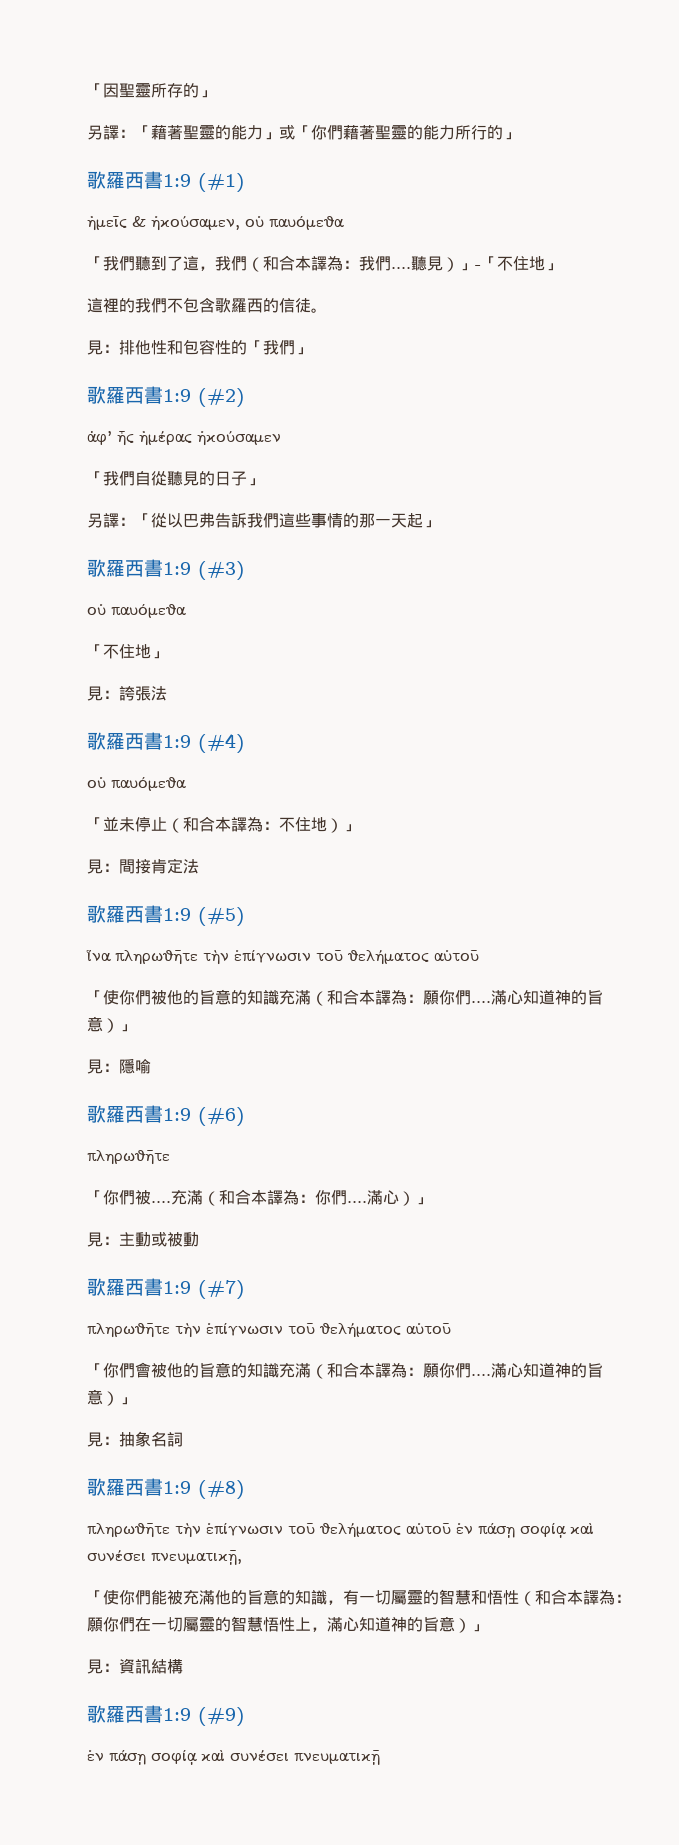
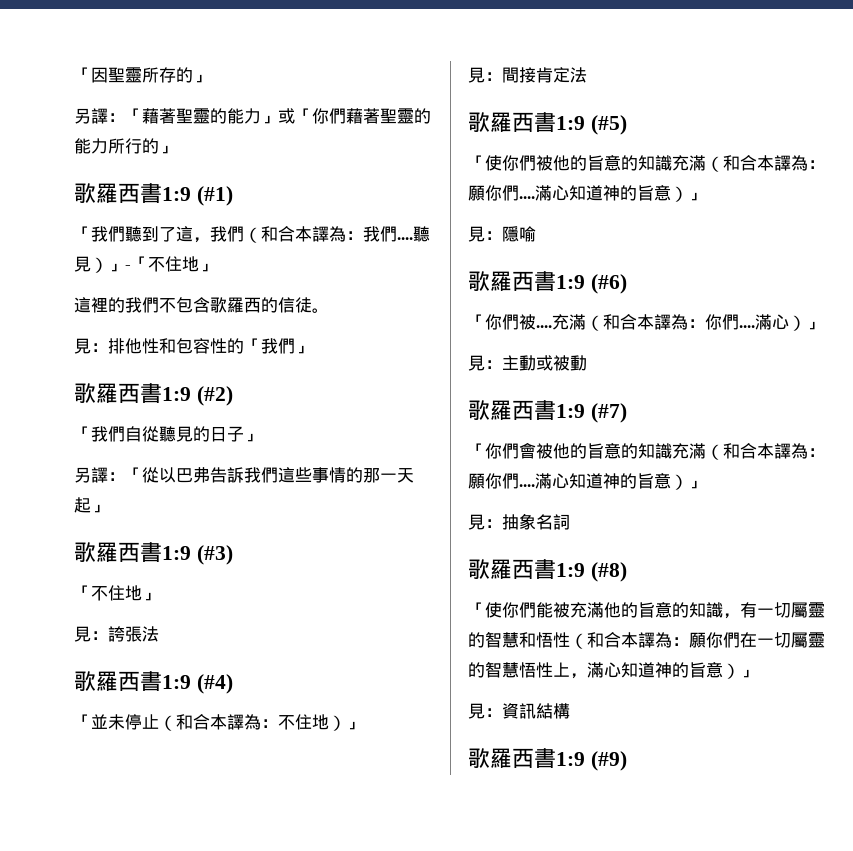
[87,216,344,231] // ἡμεῖς & ἠκούσαμεν, οὐ παυόμεθα -> (233, 196) none
[87,430,281,446] // ἀφ’ ἧς ἡμέρας ἠκούσαμεν -> (233, 396) none
[87,604,186,618] // οὐ παυόμεθα -> (233, 555) none
[87,777,186,791] // οὐ παυόμεθα -> (233, 684) none
[86,949,479,965] // ἵνα πληρωθῆτε τὴν ἐπίγνωσιν τοῦ θελήματος αὐτοῦ -> (627, 125) none
[87,1149,170,1165] // πληρωθῆτε -> (627, 284) none
[87,1322,451,1338] // πληρωθῆτε τὴν ἐπίγνωσιν τοῦ θελήματος αὐτοῦ -> (627, 413) none
[87,1522,594,1538] [87,1550,242,1565] // πληρωθῆτε τὴν ἐπίγνωσιν τοῦ θελήματος αὐτοῦ ἐν πάσῃ σοφίᾳ καὶ συνέσει πνευματικῇ, -> (627, 572) none
[87,1750,380,1765] // ἐν πάσῃ σοφίᾳ καὶ συνέσει πνευματικῇ -> (627, 761) none

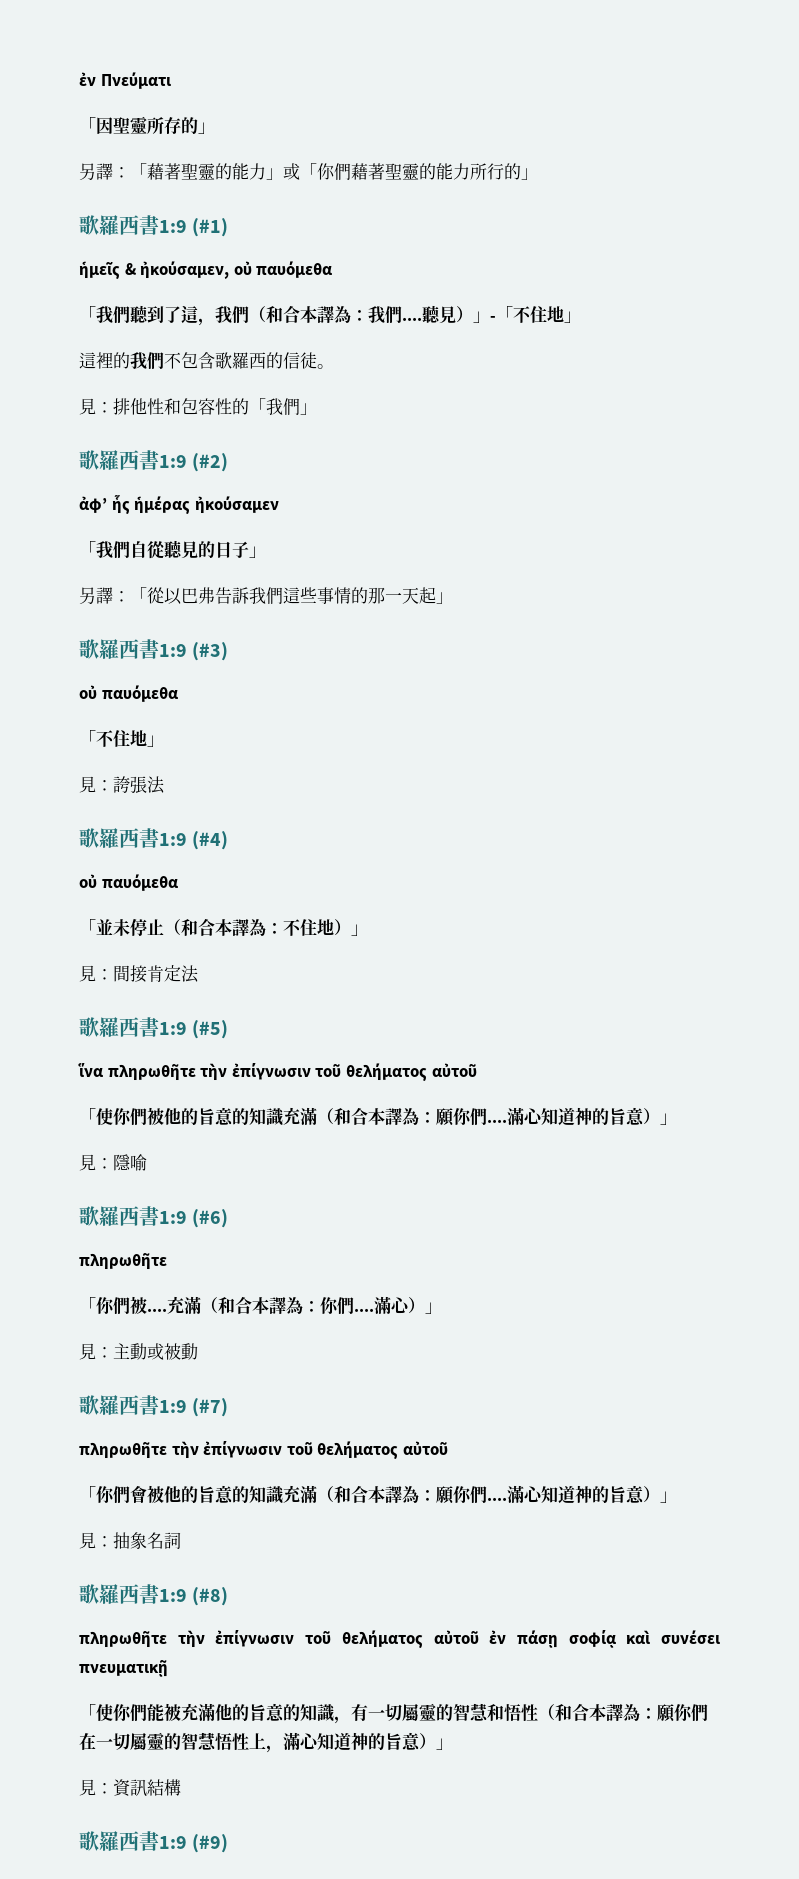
(74, 74) none -> [79,72,171,89] ἐν Πνεύματι //
(233, 196) none -> [79,261,334,279] // ἡμεῖς & ἠκούσαμεν, οὐ παυόμεθα
(233, 396) none -> [79,495,279,514] // ἀφ’ ἧς ἡμέρας ἠκούσαμεν
(233, 555) none -> [79,685,179,702] // οὐ παυόμεθα
(233, 684) none -> [79,874,179,891] // οὐ παυόμεθα
(627, 125) none -> [78,1063,477,1081] // ἵνα πληρωθῆτε τὴν ἐπίγνωσιν τοῦ θελήματος αὐτοῦ
(627, 284) none -> [79,1253,167,1270] // πληρωθῆτε
(627, 413) none -> [79,1441,448,1459] // πληρωθῆτε τὴν ἐπίγνωσιν τοῦ θελήματος αὐτοῦ
(627, 572) none -> [79,1630,720,1648] [79,1660,168,1677] // πληρωθῆτε τὴν ἐπίγνωσιν τοῦ θελήματος αὐτοῦ ἐν πάσῃ σοφίᾳ καὶ συνέσει πνευματικῇ

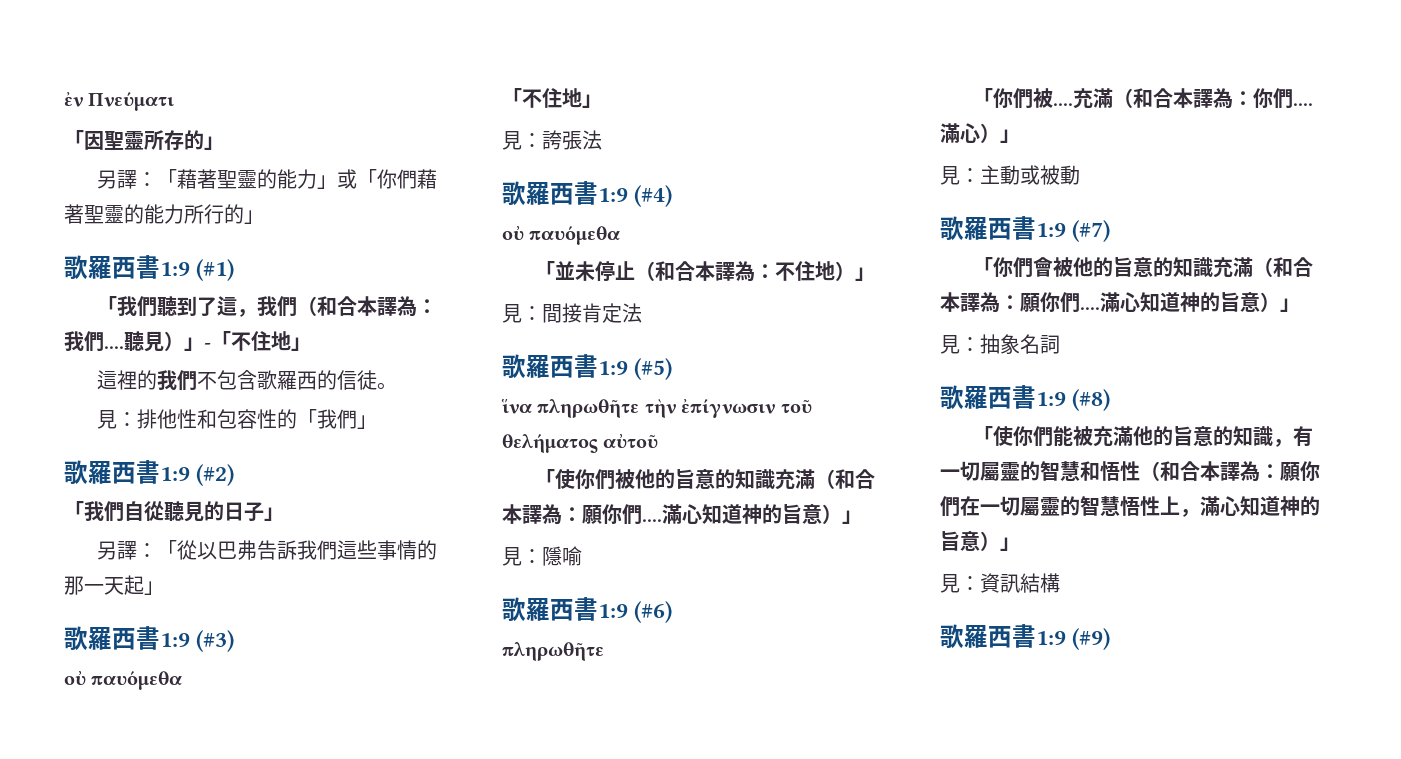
[79,261,334,279] // ἡμεῖς & ἠκούσαμεν, οὐ παυόμεθα -> (235, 270) none
[79,495,279,514] // ἀφ’ ἧς ἡμέρας ἠκούσαμεν -> (235, 475) none
[79,1441,448,1459] // πληρωθῆτε τὴν ἐπίγνωσιν τοῦ θελήματος αὐτοῦ -> (1111, 231) none
[79,1630,720,1648] [79,1660,168,1677] // πληρωθῆτε τὴν ἐπίγνωσιν τοῦ θελήματος αὐτοῦ ἐν πάσῃ σοφίᾳ καὶ συνέσει πνευματικῇ -> (1111, 400) none

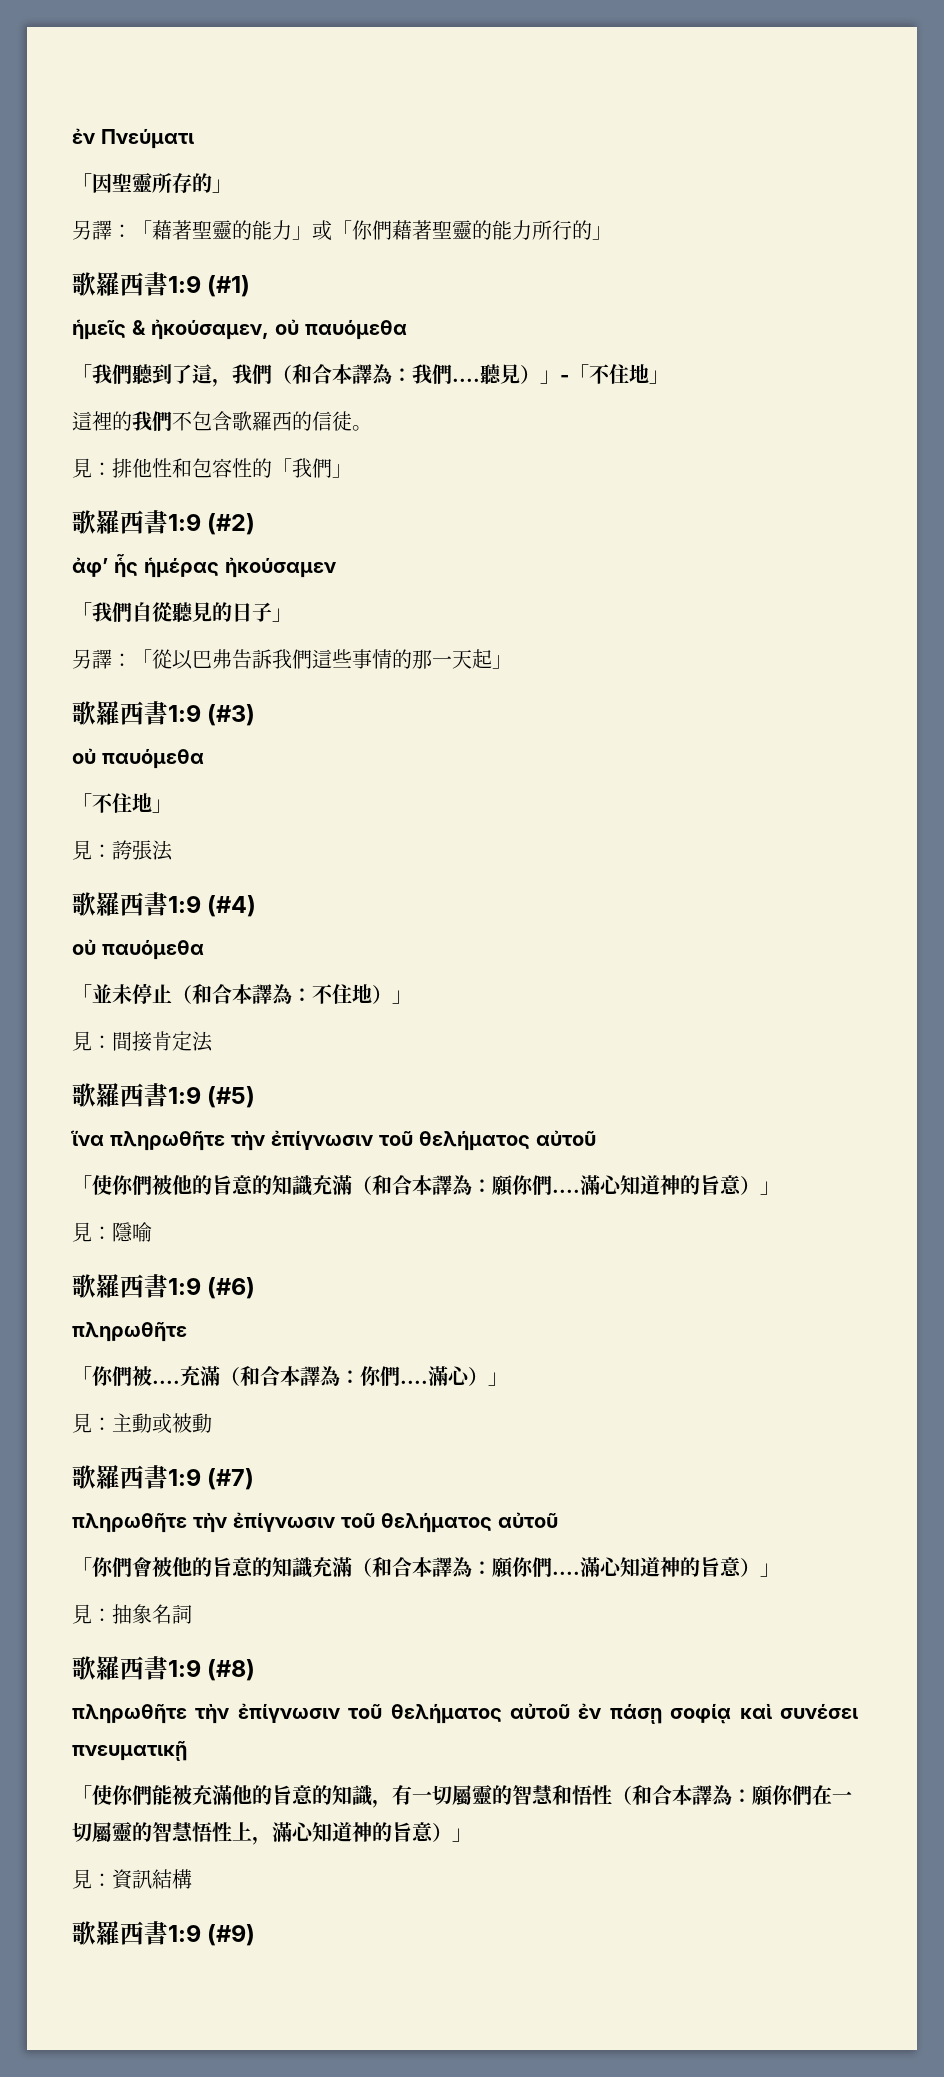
(235, 270) none -> [72,319,407,340] // ἡμεῖς & ἠκούσαμεν, οὐ παυόμεθα
(235, 475) none -> [72,554,336,578] // ἀφ’ ἧς ἡμέρας ἠκούσαμεν
(1111, 231) none -> [72,1512,558,1533] // πληρωθῆτε τὴν ἐπίγνωσιν τοῦ θελήματος αὐτοῦ
(1111, 400) none -> [72,1703,859,1724] [72,1741,187,1761] // πληρωθῆτε τὴν ἐπίγνωσιν τοῦ θελήματος αὐτοῦ ἐν πάσῃ σοφίᾳ καὶ συνέσει πνευματικῇ

